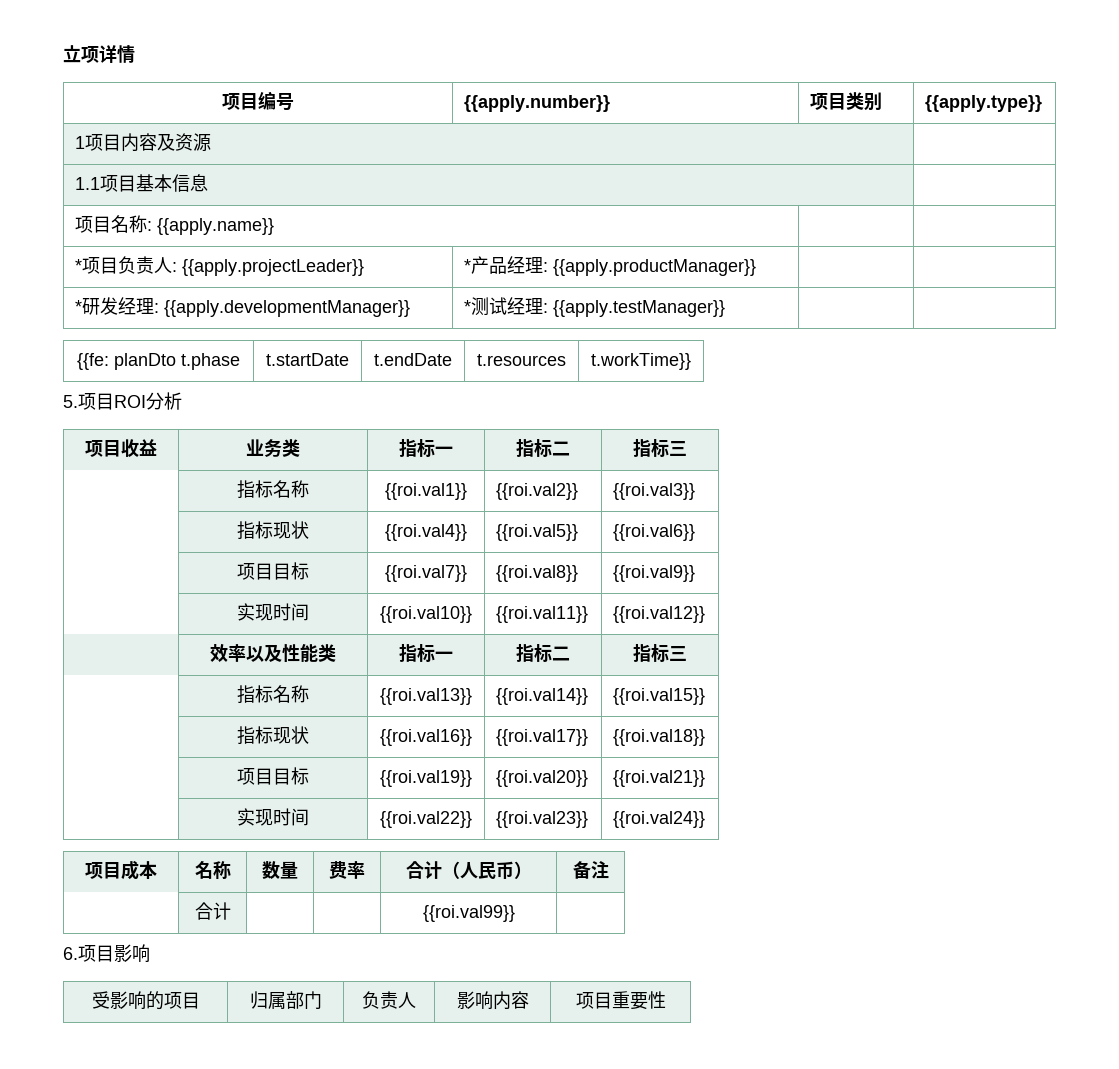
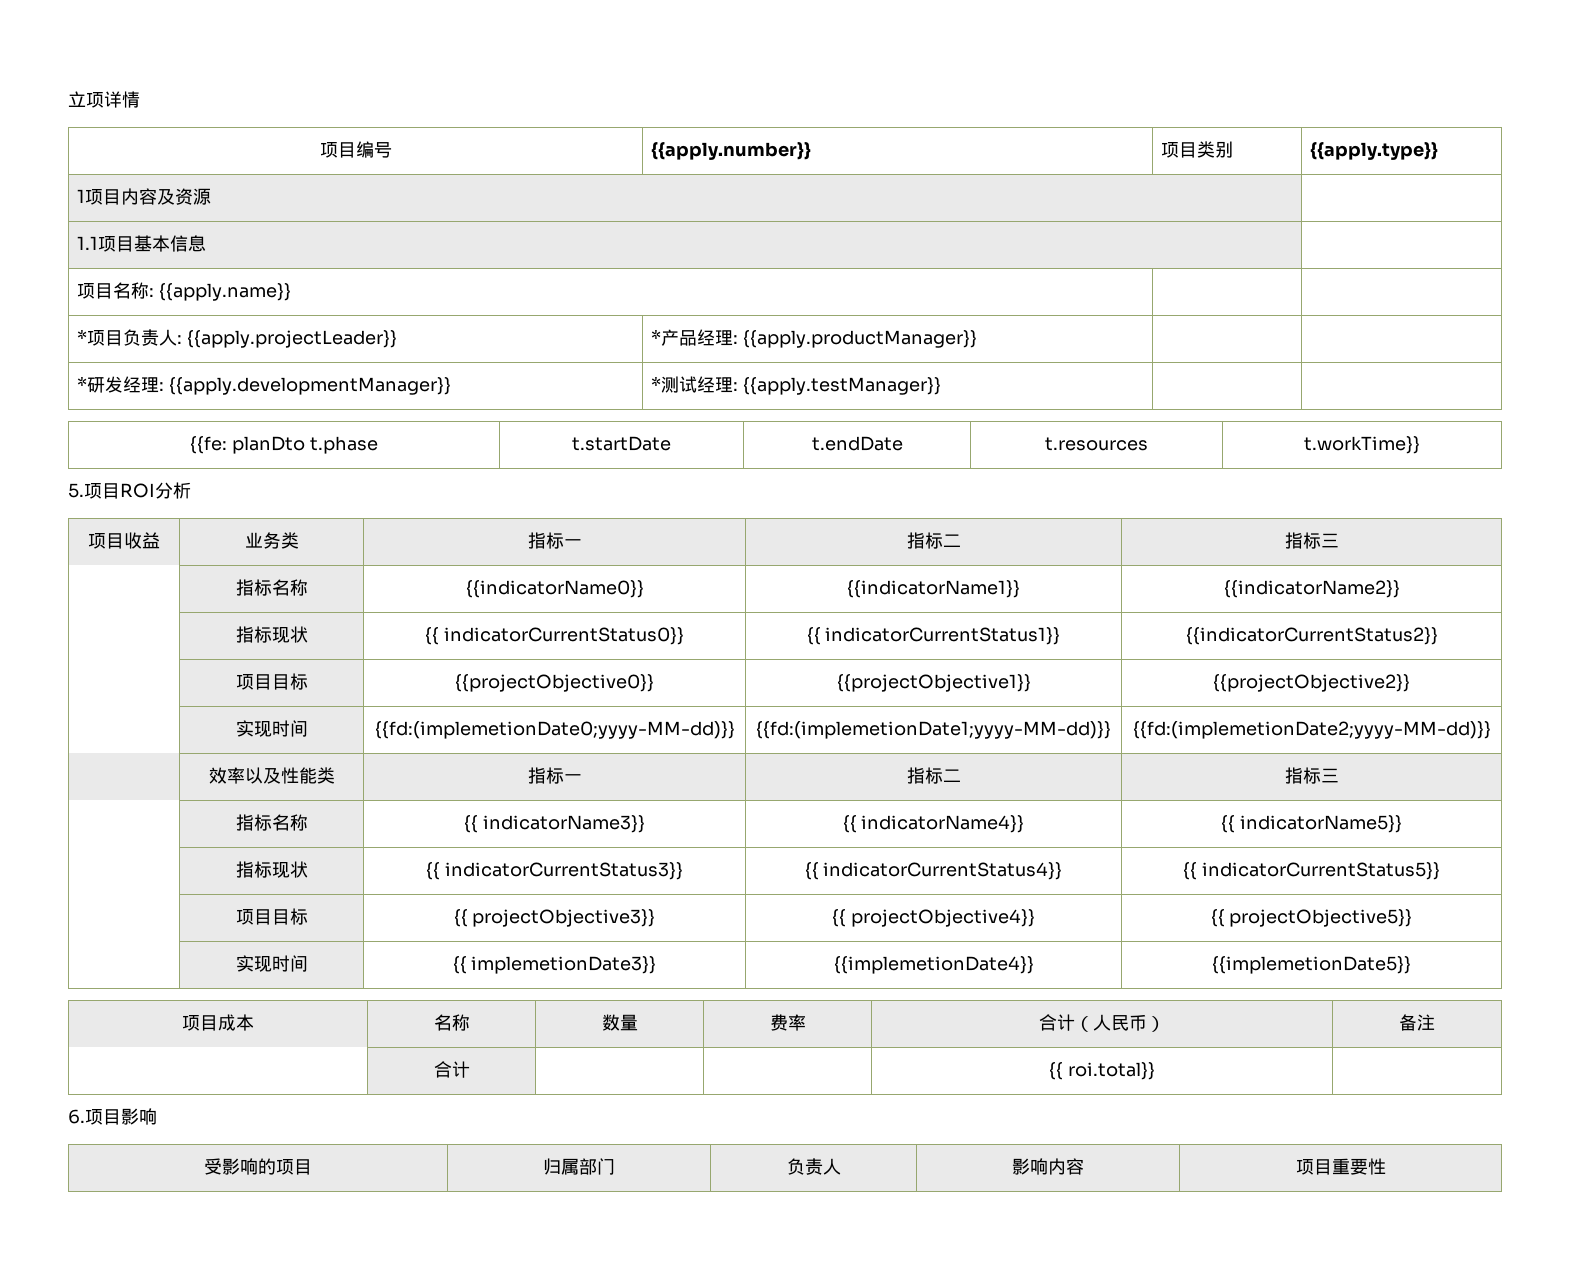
[385,483,467,500] [495,483,578,500] [612,483,695,500] [237,521,309,540] [385,524,467,541] [495,524,578,541] [612,524,695,541] [237,562,309,580] [385,565,467,582] [495,565,578,582] [612,565,695,582] [237,603,309,621] [380,606,472,623] [495,606,588,623] [612,606,705,623] {{roi.val1}} | {{roi.val2}} | {{roi.val3}} // | 指标现状 | {{roi.val4}} | {{roi.val5}} | {{roi.val6}} // | 项目目标 | {{roi.val7}} | {{roi.val8}} | {{roi.val9}} // | 实现时间 | {{roi.val10}} | {{roi.val11}} | {{roi.val12}} -> [465,580,644,598] [847,580,1020,598] [1223,580,1400,598] [235,626,308,643] [425,627,684,645] [806,627,1061,645] [1185,627,1438,645] [235,673,308,690] [455,674,654,692] [836,674,1031,692] [1213,674,1410,692] [235,720,308,737] [374,721,735,739] [756,721,1111,739] [1132,721,1491,739] {{indicatorName0}} | {{indicatorName1}} | {{indicatorName2}} // | 指标现状 | {{ indicatorCurrentStatus0}} | {{ indicatorCurrentStatus1}} | {{indicatorCurrentStatus2}} // | 项目目标 | {{projectObjective0}} | {{projectObjective1}} | {{projectObjective2}} // | 实现时间 | {{fd:(implemetionDate0;yyyy-MM-dd)}} | {{fd:(implemetionDate1;yyyy-MM-dd)}} | {{fd:(implemetionDate2;yyyy-MM-dd)}}
[380,688,472,705] [495,688,588,705] [612,688,705,705] [237,726,309,745] [380,729,472,746] [495,729,588,746] [612,729,705,746] [237,767,309,785] [380,770,472,787] [495,770,588,787] [612,770,705,787] [237,808,309,826] [380,811,472,828] [495,811,588,828] [612,811,705,828] {{roi.val13}} | {{roi.val14}} | {{roi.val15}} // | 指标现状 | {{roi.val16}} | {{roi.val17}} | {{roi.val18}} // | 项目目标 | {{roi.val19}} | {{roi.val20}} | {{roi.val21}} // | 实现时间 | {{roi.val22}} | {{roi.val23}} | {{roi.val24}} -> [464,815,645,833] [842,815,1025,833] [1221,815,1402,833] [235,861,308,878] [426,862,683,880] [804,862,1063,880] [1183,862,1440,880] [235,908,308,925] [453,909,656,927] [832,909,1035,927] [1210,909,1413,927] [235,955,308,972] [452,956,657,974] [833,956,1034,974] [1212,956,1411,974] {{ indicatorName3}} | {{ indicatorName4}} | {{ indicatorName5}} // | 指标现状 | {{ indicatorCurrentStatus3}} | {{ indicatorCurrentStatus4}} | {{ indicatorCurrentStatus5}} // | 项目目标 | {{ projectObjective3}} | {{ projectObjective4}} | {{ projectObjective5}} // | 实现时间 | {{ implemetionDate3}} | {{implemetionDate4}} | {{implemetionDate5}}
[422,905,515,922] {{roi.val99}} -> [1049,1062,1155,1080] {{ roi.total}}

